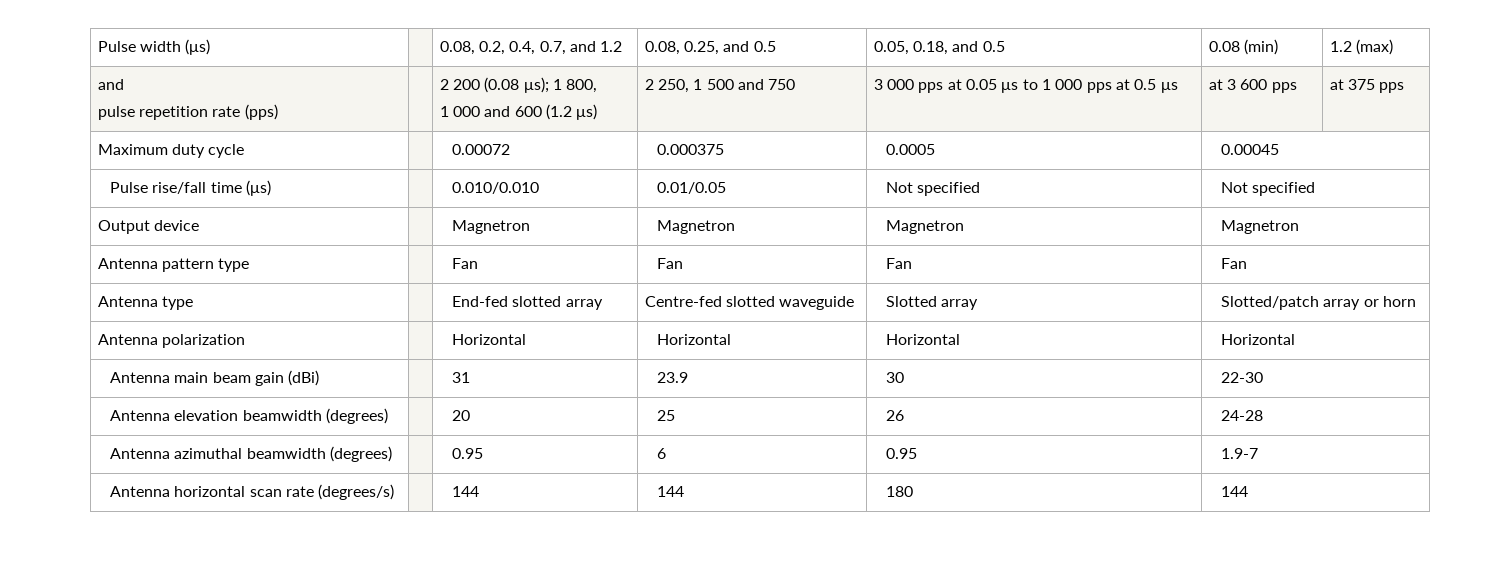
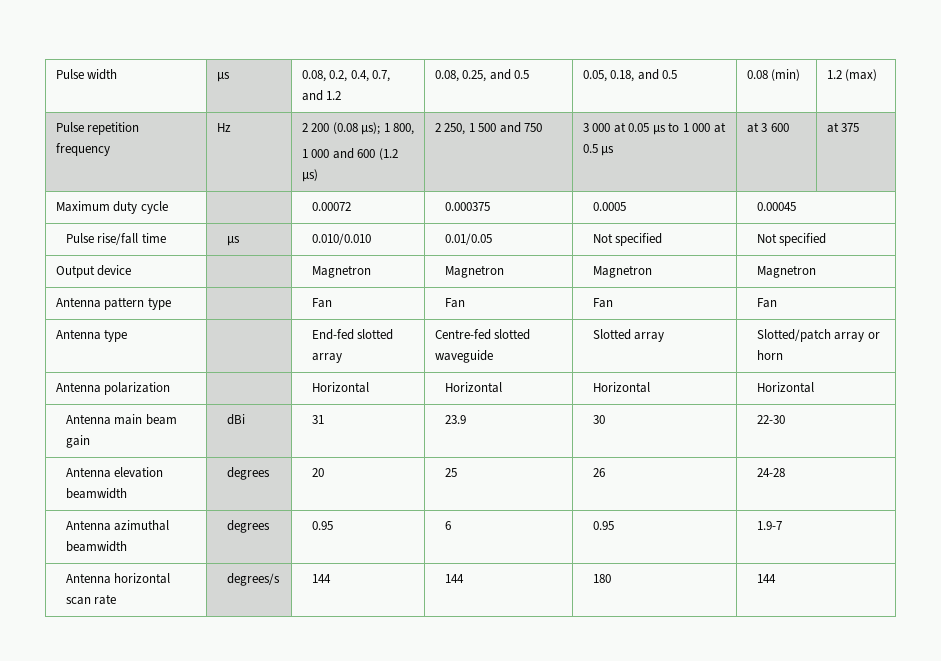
[185,39,211,55] (μs) | -> [216,72,230,82] | μs
[97,79,124,90] [97,104,278,120] and // pulse repetition rate (pps) | -> [55,122,140,135] [55,143,110,156] [216,123,231,132] Pulse repetition frequency | Hz
[918,82,944,93] pps -> (611, 127) none
[1086,82,1112,93] pps -> (711, 127) none
[1271,82,1297,93] pps -> (789, 127) none
[1379,82,1405,93] pps -> (860, 127) none
[246,180,272,196] (μs) | -> [226,236,240,246] | μs
[288,370,320,386] (dBi) | -> [226,414,245,425] | dBi
[326,408,389,424] (degrees) | -> [226,467,270,480] | degrees
[330,446,393,462] (degrees) | -> [226,520,270,533] | degrees
[318,484,395,500] (degrees/s) | -> [226,573,280,586] | degrees/s

